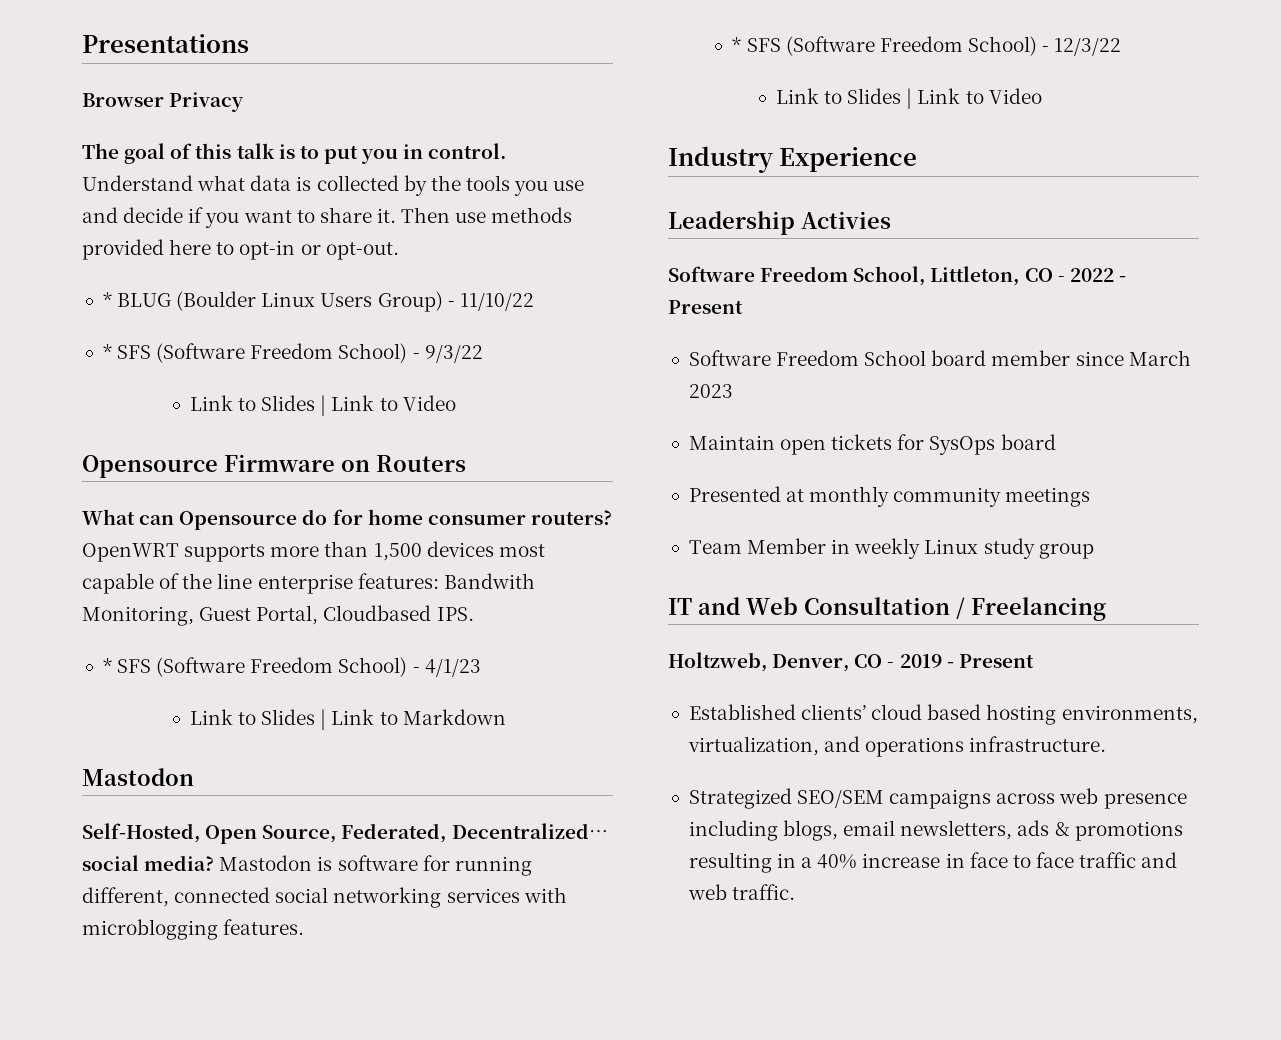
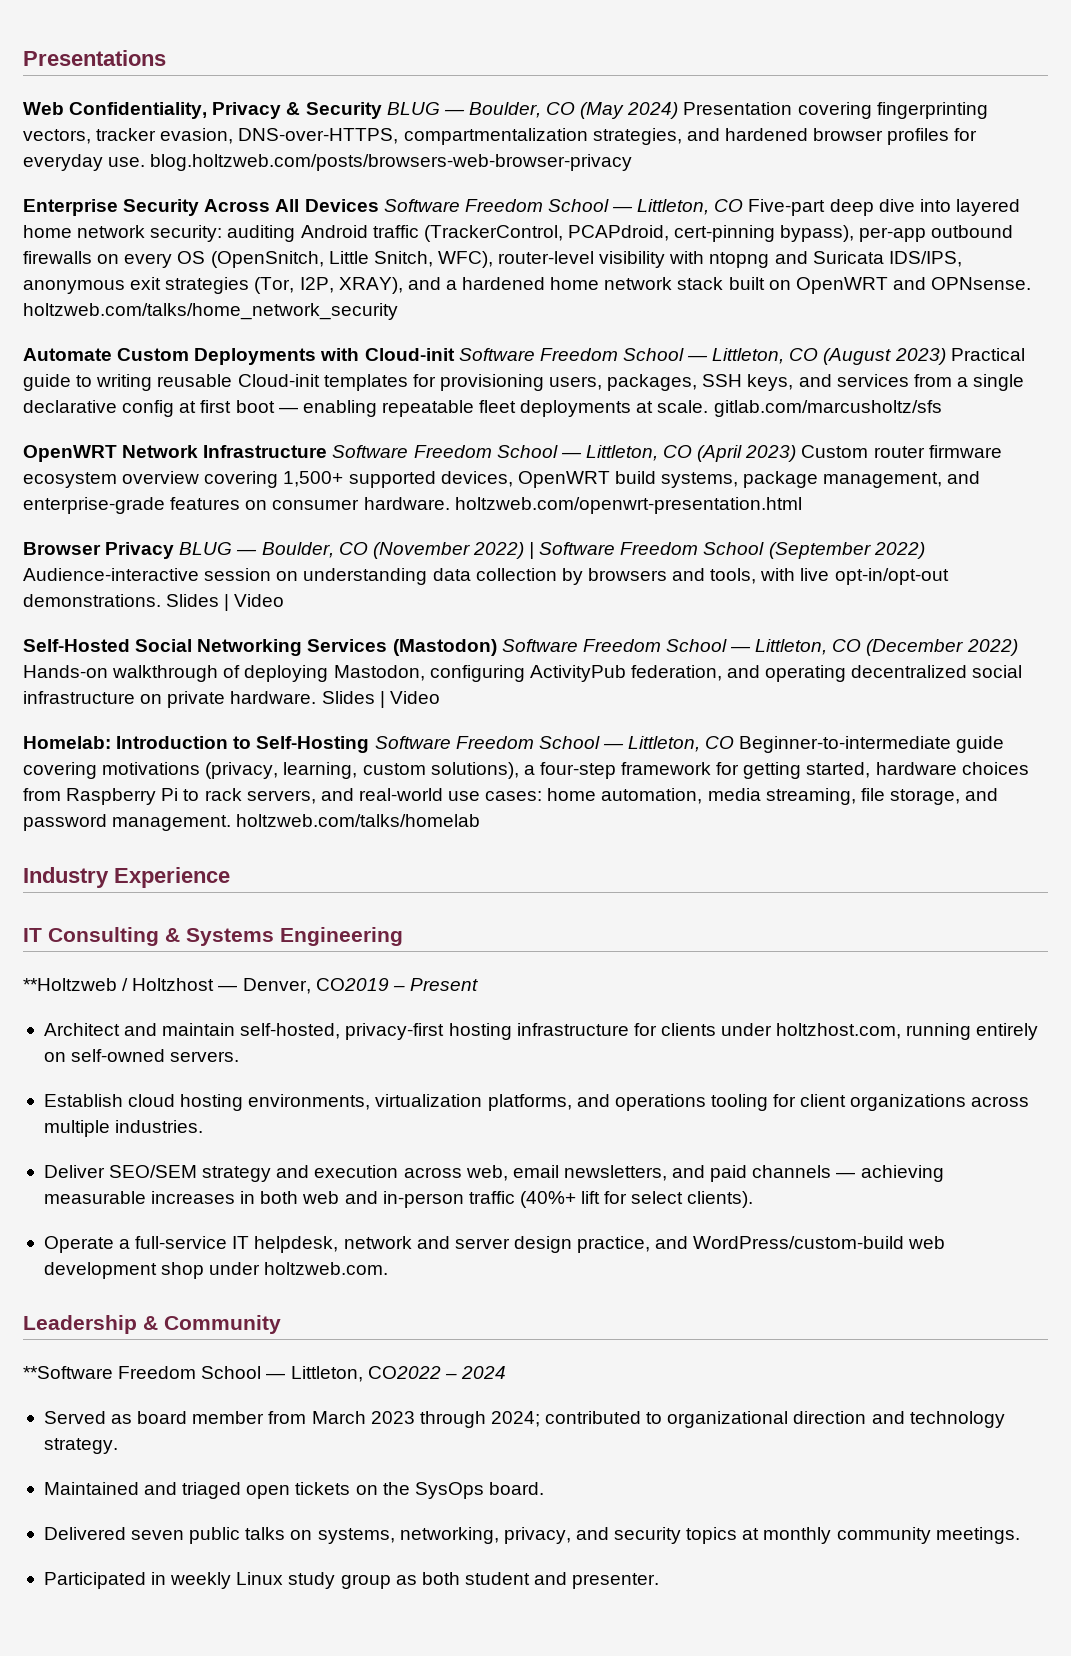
[82,92,245,112] [82,143,507,164] [82,175,585,196] [82,207,573,228] [82,239,399,260] [102,291,534,312] [102,343,483,363] [189,395,456,416] [82,454,466,478] [82,509,612,530] [82,541,545,562] [82,573,535,594] [82,605,474,626] [102,657,481,677] [189,709,506,730] [82,768,194,786] [82,823,608,844] [82,855,532,876] [82,887,567,908] [82,919,305,940] [732,36,1122,56] [775,88,1042,109] [668,146,918,173] [668,211,891,235] [668,266,1126,286] [668,300,743,314] [688,350,927,366] Browser Privacy // The goal of this talk is to put you in control. Understand what data is collected by the tools you use and decide if you want to share it. Then use methods provided here to opt-in or opt-out. // * BLUG (Boulder Linux Users Group) - 11/10/22 // * SFS (Software Freedom School) - 9/3/22 // Link to Slides | Link to Video // Opensource Firmware on Routers // What can Opensource do for home consumer routers? OpenWRT supports more than 1,500 devices most capable of the line enterprise features: Bandwith Monitoring, Guest Portal, Cloudbased IPS. // * SFS (Software Freedom School) - 4/1/23 // Link to Slides | Link to Markdown // Mastodon // Self-Hosted, Open Source, Federated, Decentralized… social media? Mastodon is software for running different, connected social networking services with microblogging features. // * SFS (Software Freedom School) - 12/3/22 // Link to Slides | Link to Video // Industry Experience // Leadership Activies // Software Freedom School, Littleton, CO - 2022 - Present // Software Freedom School -> [23,102,988,119] [23,128,978,145] [23,154,633,171] [23,199,1020,216] [23,225,1014,242] [23,251,962,268] [23,277,1032,294] [23,303,398,320] [23,348,1025,365] [23,374,1025,391] [23,400,942,417] [23,445,1002,462] [23,471,981,488] [23,497,802,514] [23,542,925,559] [23,568,949,585] [23,594,285,611] [23,639,1018,656] [23,665,1023,682] [23,691,440,708] [23,736,1005,753] [23,762,1029,779] [23,788,999,805] [23,814,481,831] [23,867,230,888] [23,927,403,946] [23,978,478,994] [43,1023,1039,1040] [43,1049,240,1062] [43,1094,1030,1111] [43,1120,204,1137] [43,1165,944,1182] [43,1191,754,1208] [43,1236,946,1253] [43,1262,389,1279] [23,1315,281,1334] [23,1366,506,1382] [43,1411,133,1424] Web Confidentiality, Privacy & Security BLUG — Boulder, CO (May 2024) Presentation covering fingerprinting vectors, tracker evasion, DNS-over-HTTPS, compartmentalization strategies, and hardened browser profiles for everyday use. blog.holtzweb.com/posts/browsers-web-browser-privacy // Enterprise Security Across All Devices Software Freedom School — Littleton, CO Five-part deep dive into layered home network security: auditing Android traffic (TrackerControl, PCAPdroid, cert-pinning bypass), per-app outbound firewalls on every OS (OpenSnitch, Little Snitch, WFC), router-level visibility with ntopng and Suricata IDS/IPS, anonymous exit strategies (Tor, I2P, XRAY), and a hardened home network stack built on OpenWRT and OPNsense. holtzweb.com/talks/home_network_security // Automate Custom Deployments with Cloud-init Software Freedom School — Littleton, CO (August 2023) Practical guide to writing reusable Cloud-init templates for provisioning users, packages, SSH keys, and services from a single declarative config at first boot — enabling repeatable fleet deployments at scale. gitlab.com/marcusholtz/sfs // OpenWRT Network Infrastructure Software Freedom School — Littleton, CO (April 2023) Custom router firmware ecosystem overview covering 1,500+ supported devices, OpenWRT build systems, package management, and enterprise-grade features on consumer hardware. holtzweb.com/openwrt-presentation.html // Browser Privacy BLUG — Boulder, CO (November 2022) | Software Freedom School (September 2022) Audience-interactive session on understanding data collection by browsers and tools, with live opt-in/opt-out demonstrations. Slides | Video // Self-Hosted Social Networking Services (Mastodon) Software Freedom School — Littleton, CO (December 2022) Hands-on walkthrough of deploying Mastodon, configuring ActivityPub federation, and operating decentralized social infrastructure on private hardware. Slides | Video // Homelab: Introduction to Self-Hosting Software Freedom School — Littleton, CO Beginner-to-intermediate guide covering motivations (privacy, learning, custom solutions), a four-step framework for getting started, hardware choices from Raspberry Pi to rack servers, and real-world use cases: home automation, media streaming, file storage, and password management. holtzweb.com/talks/homelab // Industry Experience // IT Consulting & Systems Engineering // **Holtzweb / Holtzhost — Denver, CO2019 – Present // Architect and maintain self-hosted, privacy-first hosting infrastructure for clients under holtzhost.com, running entirely on self-owned servers. // Establish cloud hosting environments, virtualization platforms, and operations tooling for client organizations across multiple industries. // Deliver SEO/SEM strategy and execution across web, email newsletters, and paid channels — achieving measurable increases in both web and in-person traffic (40%+ lift for select clients). // Operate a full-service IT helpdesk, network and server design practice, and WordPress/custom-build web development shop under holtzweb.com. // Leadership & Community // **Software Freedom School — Littleton, CO2022 – 2024 // Served as
[1075,351,1124,366] since -> [268,1411,307,1424] from
[688,434,1056,455] [688,486,1091,507] [688,538,827,554] // Maintain open tickets for SysOps board // Presented at monthly community meetings // Team Member -> [419,1411,1005,1428] [43,1438,118,1454] [43,1482,544,1499] [43,1527,1020,1544] [43,1572,146,1589] through 2024; contributed to organizational direction and technology strategy. // Maintained and triaged open tickets on the SysOps board. // Delivered seven public talks on systems, networking, privacy, and security topics at monthly community meetings. // Participated
[668,597,1106,621] [668,652,1034,672] [688,704,1198,725] [687,736,1107,757] [688,788,1187,809] [688,820,1183,841] [688,852,1178,873] [687,884,796,900] // IT and Web Consultation / Freelancing // Holtzweb, Denver, CO - 2019 - Present // Established clients’ cloud based hosting environments, virtualization, and operations infrastructure. // Strategized SEO/SEM campaigns across web presence including blogs, email newsletters, ads & promotions resulting in a 40% increase in face to face traffic and web traffic. -> [395,1572,660,1589] as both student and presenter.

